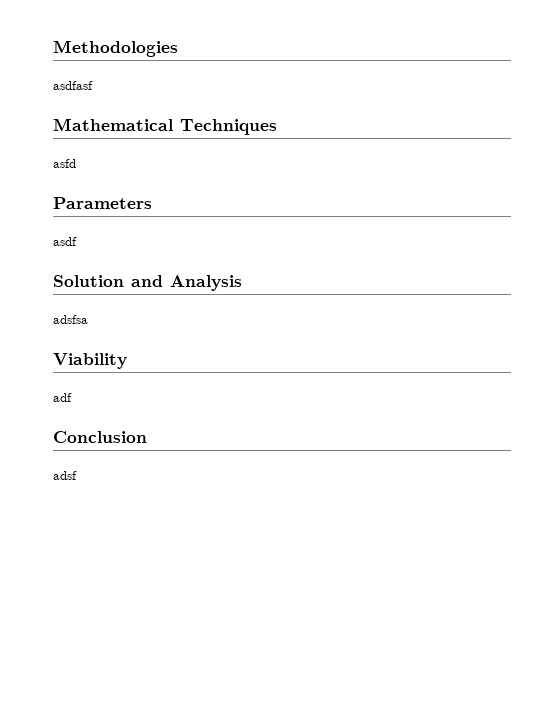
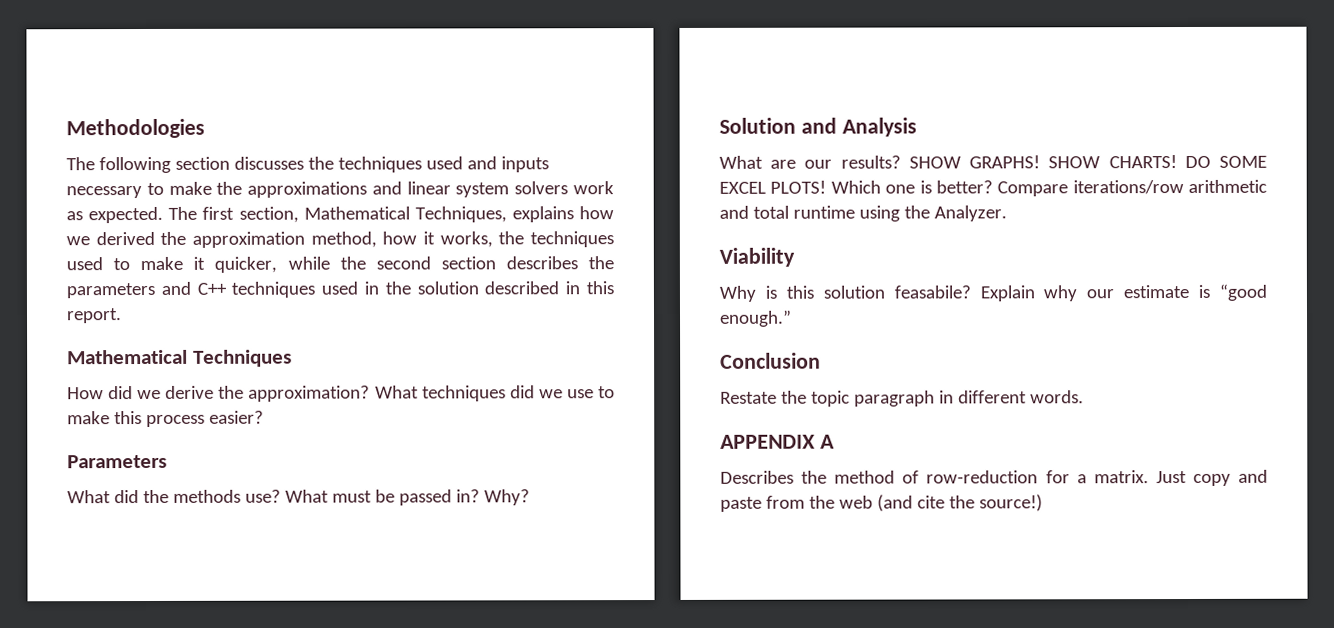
[53,81,93,90] [53,118,277,135] [53,159,76,168] [53,197,152,209] [53,237,77,246] [53,275,242,291] [53,315,88,324] [53,353,127,369] [53,393,72,402] [53,431,147,443] [53,471,77,480] asdfasf // Mathematical Techniques // asfd // Parameters // asdf // Solution and Analysis // adsfsa // Viability // adf // Conclusion // adsf -> [66,156,549,174] [66,181,614,199] [66,206,614,224] [66,231,614,248] [66,256,615,273] [66,281,614,299] [66,308,122,324] [67,349,292,367] [67,385,615,402] [67,410,264,428] [67,454,167,469] [67,489,530,506] [719,117,917,137] [719,155,1267,169] [719,179,1267,197] [719,205,1007,222] [719,247,795,267] [719,283,1267,302] [719,309,792,327] [720,352,821,369] [720,390,1084,407] [720,434,835,449] [720,469,1268,486] [720,494,1043,512] The following section discusses the techniques used and inputs necessary to make the approximations and linear system solvers work as expected. The first section, Mathematical Techniques, explains how we derived the approximation method, how it works, the techniques used to make it quicker, while the second section describes the parameters and C++ techniques used in the solution described in this report. // Mathematical Techniques // How did we derive the approximation? What techniques did we use to make this process easier? // Parameters // What did the methods use? What must be passed in? Why? // Solution and Analysis // What are our results? SHOW GRAPHS! SHOW CHARTS! DO SOME EXCEL PLOTS! Which one is better? Compare iterations/row arithmetic and total runtime using the Analyzer. // Viability // Why is this solution feasabile? Explain why our estimate is “good enough.” // Conclusion // Restate the topic paragraph in different words. // APPENDIX A // Describes the method of row-reduction for a matrix. Just copy and paste from the web (and cite the source!)

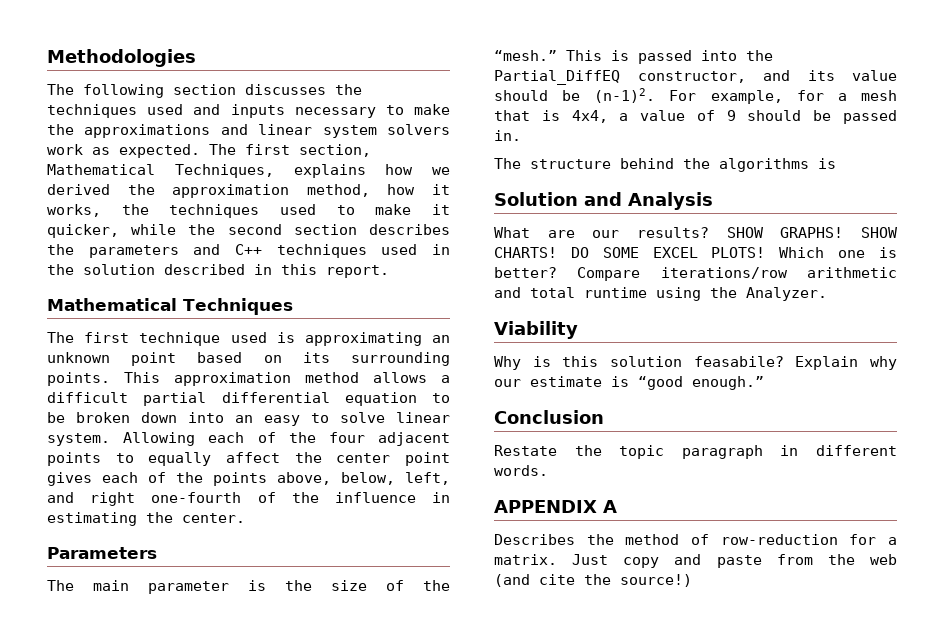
[67,385,615,402] [67,410,264,428] [67,454,167,469] [67,489,530,506] How did we derive the approximation? What techniques did we use to make this process easier? // Parameters // What did the methods use? What must be passed in? Why? -> [47,332,450,346] [47,352,450,366] [47,372,450,386] [47,392,450,406] [47,412,450,426] [47,432,450,446] [47,452,450,466] [47,472,450,486] [47,492,450,506] [47,512,245,526] [47,547,157,559] [47,580,450,594] [494,50,773,64] [494,70,897,85] [494,88,897,104] [494,110,897,124] [494,130,521,141] [494,158,836,172] The first technique used is approximating an unknown point based on its surrounding points. This approximation method allows a difficult partial differential equation to be broken down into an easy to solve linear system. Allowing each of the four adjacent points to equally affect the center point gives each of the points above, below, left, and right one-fourth of the influence in estimating the center. // Parameters // The main parameter is the size of the “mesh.” This is passed into the Partial_DiffEQ constructor, and its value should be (n-1)2. For example, for a mesh that is 4x4, a value of 9 should be passed in. // The structure behind the algorithms is

